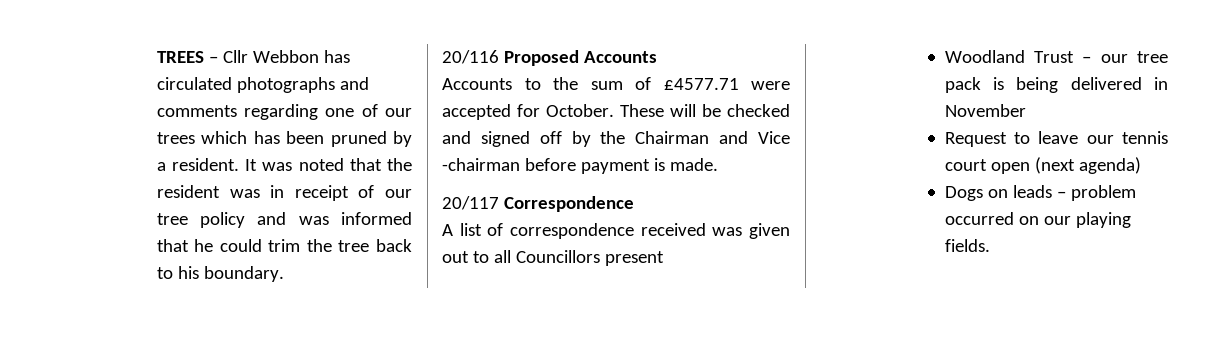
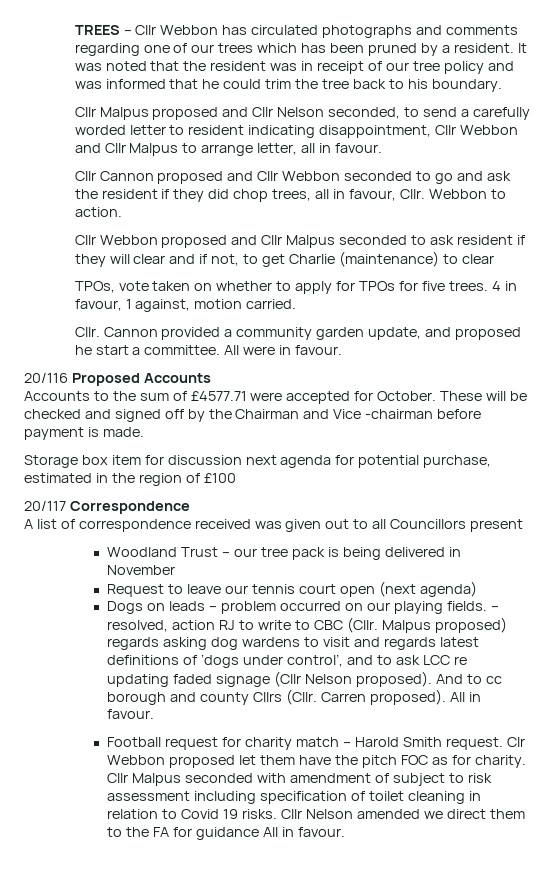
(284, 274) none -> [74,107,530,120] [74,125,519,138] [74,143,382,156] [74,171,511,184] [74,189,506,202] [74,207,122,217] [74,235,525,248] [74,251,494,267] [74,281,517,294] [74,299,297,312] [74,327,521,340] [74,345,343,355] // Cllr Malpus proposed and Cllr Nelson seconded, to send a carefully worded letter to resident indicating disappointment, Cllr Webbon and Cllr Malpus to arrange letter, all in favour. // Cllr Cannon proposed and Cllr Webbon seconded to go and ask the resident if they did chop trees, all in favour, Cllr. Webbon to action. // Cllr Webbon proposed and Cllr Malpus seconded to ask resident if they will clear and if not, to get Charlie (maintenance) to clear // TPOs, vote taken on whether to apply for TPOs for five trees. 4 in favour, 1 against, motion carried. // Cllr. Cannon provided a community garden update, and proposed he start a committee. All were in favour.
(718, 164) none -> [24,455,492,468] [24,473,236,486] // Storage box item for discussion next agenda for potential purchase, estimated in the region of £100
(990, 245) none -> [490,606,499,611] [107,617,507,633] [107,637,479,650] [107,654,467,668] [107,671,502,687] [107,689,481,705] [107,709,155,719] [107,737,525,750] [107,755,526,768] [107,773,492,786] [107,791,481,804] [107,809,525,819] [107,827,345,840] – resolved, action RJ to write to CBC (Cllr. Malpus proposed) regards asking dog wardens to visit and regards latest definitions of ‘dogs under control’, and to ask LCC re updating faded signage (Cllr Nelson proposed). And to cc borough and county Cllrs (Cllr. Carren proposed). All in favour. // Football request for charity match – Harold Smith request. Clr Webbon proposed let them have the pitch FOC as for charity. Cllr Malpus seconded with amendment of subject to risk assessment including specification of toilet cleaning in relation to Covid 19 risks. Cllr Nelson amended we direct them to the FA for guidance All in favour.

